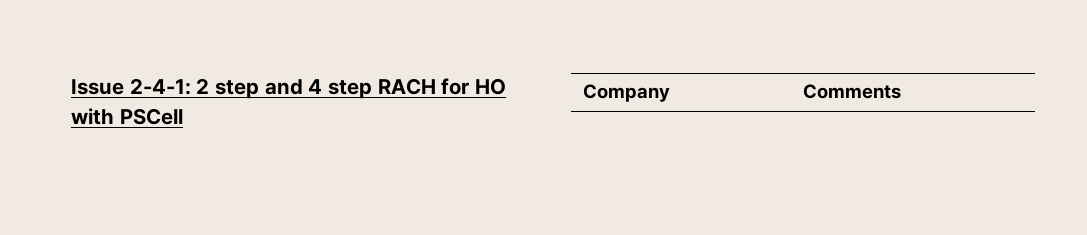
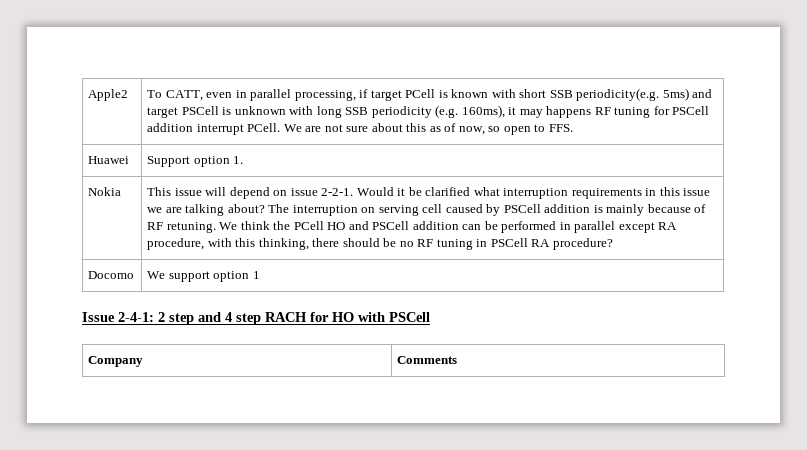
(71, 87) none -> [88,89,129,101] [147,88,713,101] [147,105,710,118] [147,123,573,135] [88,156,130,164] [147,156,244,167] [88,187,122,196] [147,187,711,199] [147,204,707,216] [147,221,678,233] [147,238,613,250] [88,271,135,279] [147,271,260,282] Apple2 | To CATT, even in parallel processing, if target PCell is known with short SSB periodicity(e.g. 5ms) and target PSCell is unknown with long SSB periodicity (e.g. 160ms), it may happens RF tuning for PSCell addition interrupt PCell. We are not sure about this as of now, so open to FFS. // Huawei | Support option 1. // Nokia | This issue will depend on issue 2-2-1. Would it be clarified what interruption requirements in this issue we are talking about? The interruption on serving cell caused by PSCell addition is mainly because of RF retuning. We think the PCell HO and PSCell addition can be performed in parallel except RA procedure, with this thinking, there should be no RF tuning in PSCell RA procedure? // Docomo | We support option 1 //

